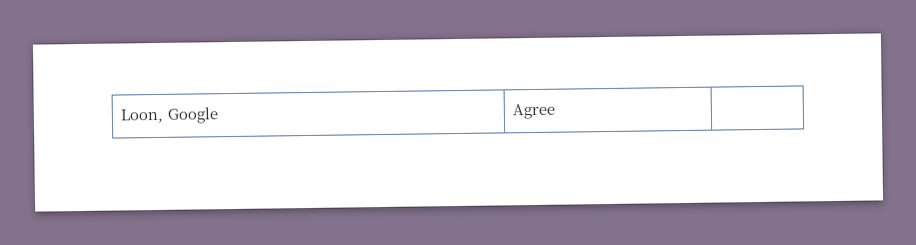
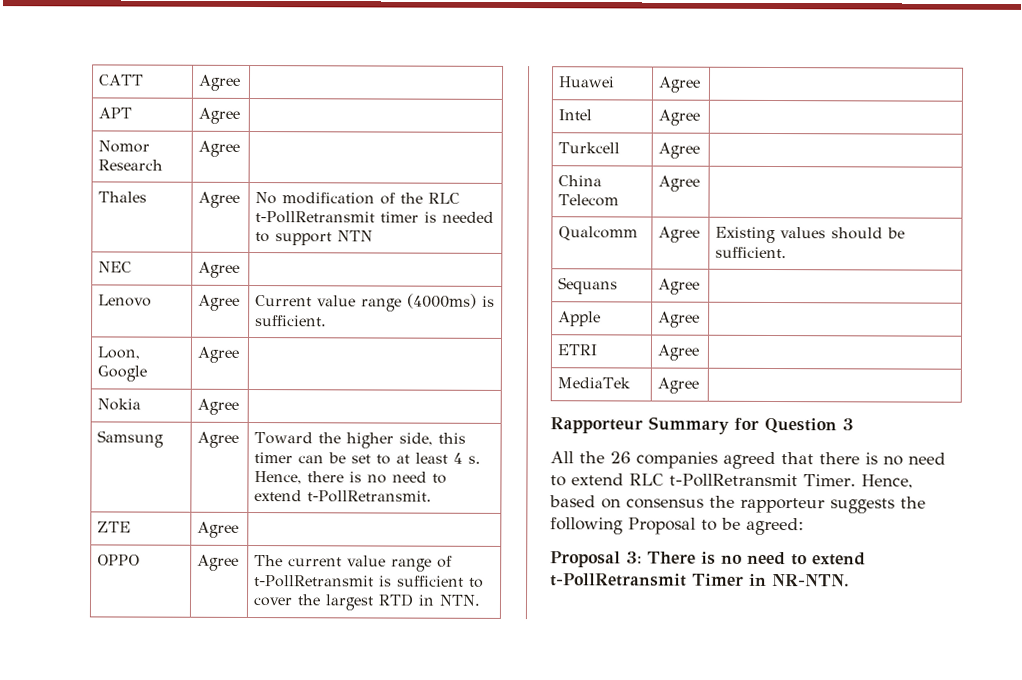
[120,107,218,124] [512,103,556,120] Loon, Google | Agree | -> [98,74,145,86] [198,74,242,91] [98,107,133,119] [198,107,241,124] [98,140,151,153] [98,159,164,171] [198,140,241,157] [98,191,148,203] [198,191,241,208] [255,192,461,205] [255,211,495,224] [255,230,374,246] [98,261,133,273] [198,261,241,278] [98,294,153,307] [198,294,241,311] [255,293,496,312] [255,315,328,327] [97,346,141,360] [97,365,148,382] [197,346,240,363] [97,398,142,411] [197,398,240,415] [97,430,165,448] [197,431,240,448] [254,432,467,449] [254,452,482,465] [254,471,448,485] [254,490,433,503] [97,521,132,533] [197,521,240,538] [97,554,141,566] [197,554,240,571] [254,555,454,572] [254,575,485,588] [253,593,482,611] [558,76,616,88] [658,76,702,93] [558,109,593,121] [658,109,701,126] [558,142,621,154] [658,142,701,159] [558,175,603,187] [558,194,620,207] [658,175,701,192] [558,226,639,241] [658,226,701,243] [715,226,906,244] [715,246,788,259] [558,277,619,295] [658,278,701,295] [558,311,602,327] [658,311,701,328] [557,344,598,356] [657,344,700,361] [557,377,632,389] [657,377,700,394] [550,416,854,435] [550,451,946,470] [550,473,913,489] [549,495,926,514] [550,517,804,536] [550,551,866,568] [550,573,850,587] CATT | Agree | // APT | Agree | // Nomor Research | Agree | // Thales | Agree | No modification of the RLC t-PollRetransmit timer is needed to support NTN // NEC | Agree | // Lenovo | Agree | Current value range (4000ms) is sufficient. // Loon, Google | Agree | // Nokia | Agree | // Samsung | Agree | Toward the higher side, this timer can be set to at least 4 s. Hence, there is no need to extend t-PollRetransmit. // ZTE | Agree | // OPPO | Agree | The current value range of t-PollRetransmit is sufficient to cover the largest RTD in NTN. // Huawei | Agree | // Intel | Agree | // Turkcell | Agree | // China Telecom | Agree | // Qualcomm | Agree | Existing values should be sufficient. // Sequans | Agree | // Apple | Agree | // ETRI | Agree | // MediaTek | Agree | // Rapporteur Summary for Question 3 // All the 26 companies agreed that there is no need to extend RLC t-PollRetransmit Timer. Hence, based on consensus the rapporteur suggests the following Proposal to be agreed: // Proposal 3: There is no need to extend t-PollRetransmit Timer in NR-NTN.

